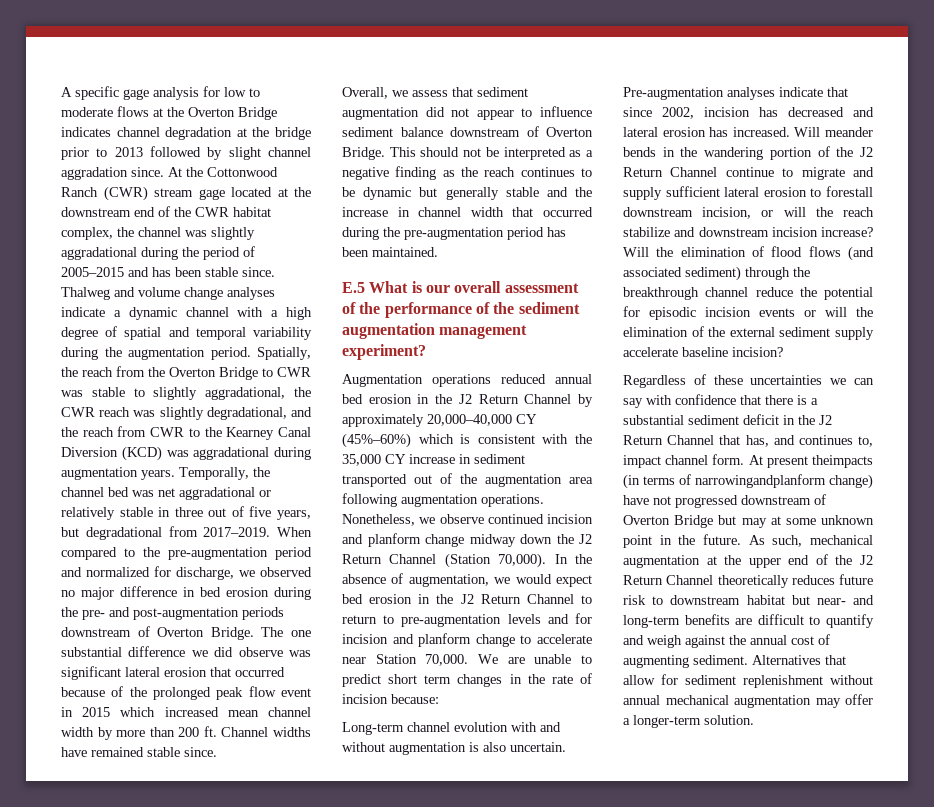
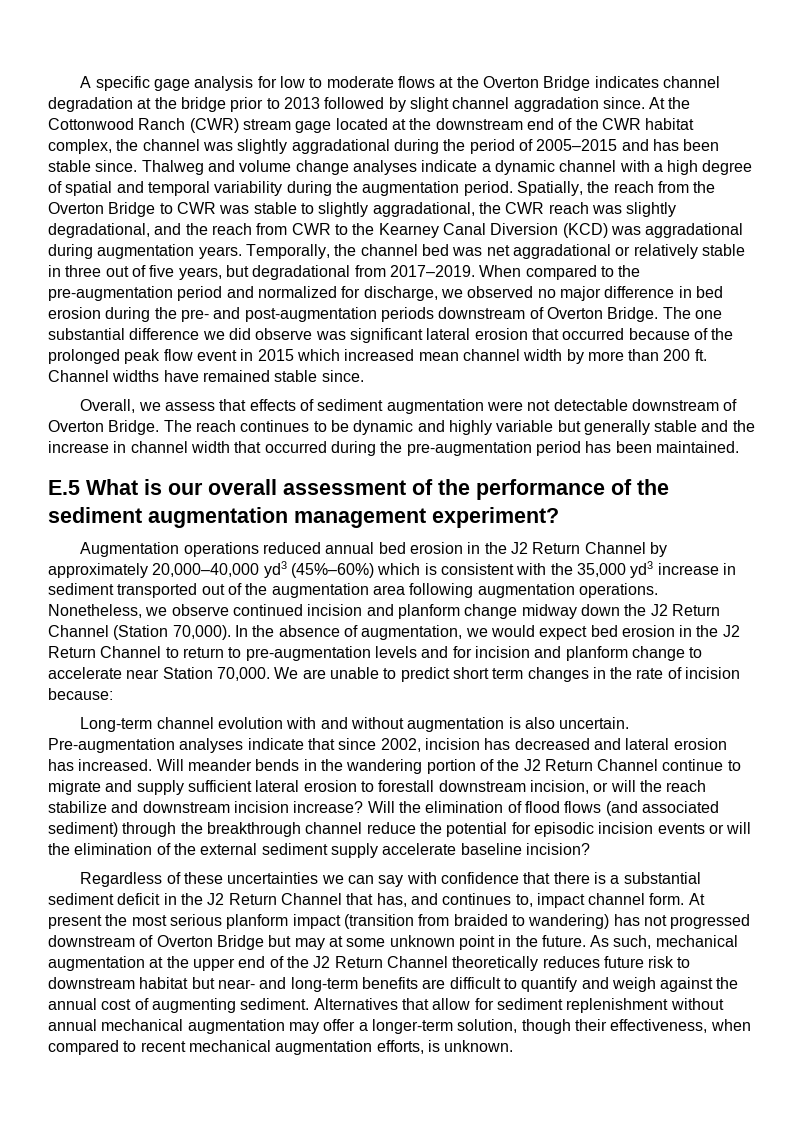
[477,87,528,97] [342,106,592,120] [342,126,593,137] [342,147,593,160] [342,166,478,180] sediment augmentation did not appear to influence sediment balance downstream of Overton Bridge. This should not be interpreted as a negative finding as the -> [249,399,738,414] [48,420,192,435] effects of sediment augmentation were not detectable downstream of Overton Bridge. The
(412, 193) none -> [417,420,554,435] and highly variable
[516,414,537,424] CY -> [263,561,287,578] yd3
[385,454,406,464] CY -> [630,561,654,578] yd3
[812,455,873,468] [623,474,873,489] [623,495,649,505] theimpacts (in terms of narrowingandplanform change) have -> [105,914,640,929] the most serious planform impact (transition from braided to wandering) has
[704,715,754,725] solution. -> [457,1019,751,1034] [48,1040,514,1055] solution, though their effectiveness, when compared to recent mechanical augmentation efforts, is unknown.

